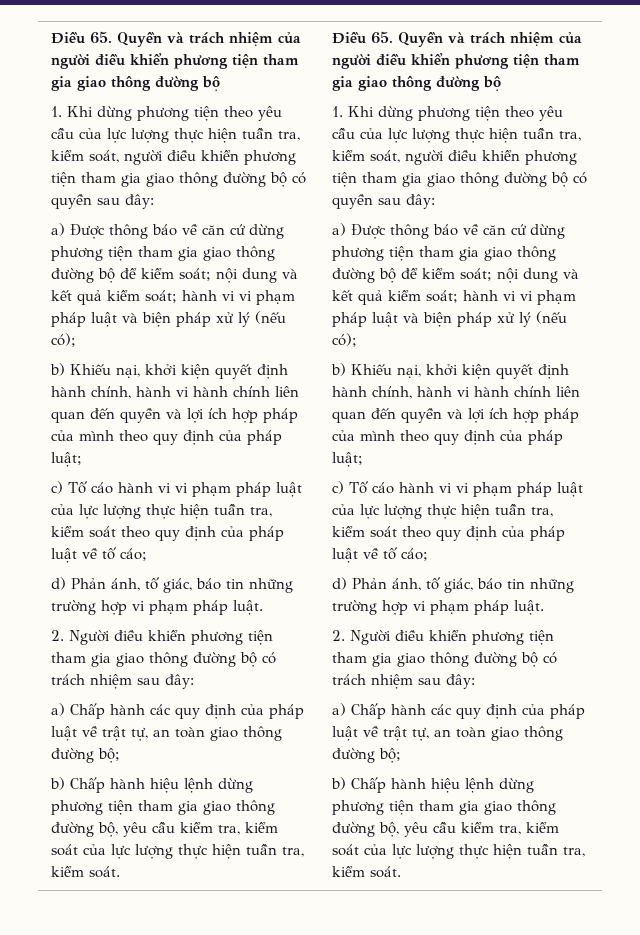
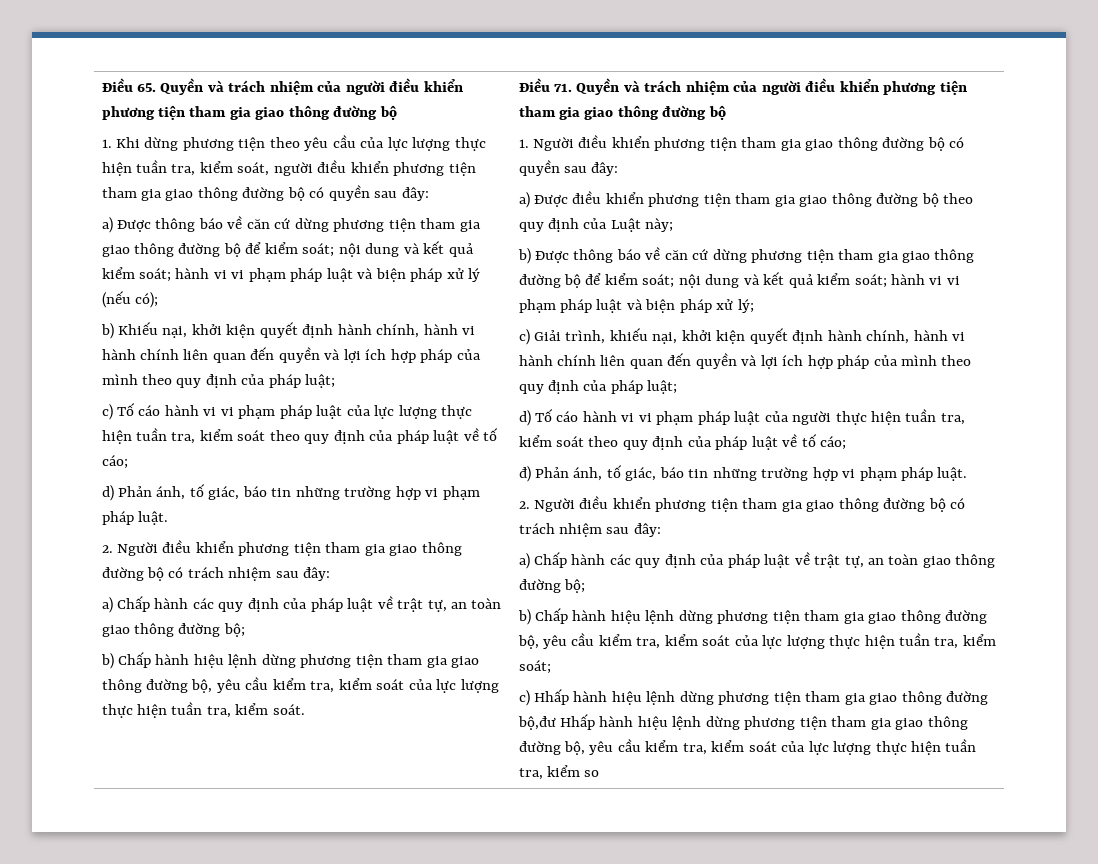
[370,31,393,44] 65. -> [553,83,572,92] 71.
[347,106,563,121] [331,128,581,143] [331,150,444,165] Khi dừng phương tiện theo yêu cầu của lực lượng thực hiện tuần tra, kiểm soát, người -> [532,137,574,151] Người
(386, 231) none -> [572,191,973,207] [518,218,674,232] [517,248,569,264] điều khiển phương tiện tham gia giao thông đường bộ theo quy định của Luật này; // b) Được
[518,311,567,327] [331,333,357,347] [330,363,392,376] lý (nếu có); // b) Khiếu -> [737,299,754,313] [518,328,648,345] lý; // c) Giải trình, khiếu
[331,481,583,497] [331,504,422,519] c) Tố cáo hành vi vi phạm pháp luật của lực lượng -> [518,409,832,426] d) Tố cáo hành vi vi phạm pháp luật của người
[331,577,347,590] d) -> [518,466,531,482] đ)
[369,866,401,878] soát. -> [518,660,551,674] [518,689,988,706] [517,714,968,730] [518,739,977,755] [518,765,600,780] soát; // c) Hhấp hành hiệu lệnh dừng phương tiện tham gia giao thông đường bộ,đư Hhấp hành hiệu lệnh dừng phương tiện tham gia giao thông đường bộ, yêu cầu kiểm tra, kiểm soát của lực lượng thực hiện tuần tra, kiểm so

